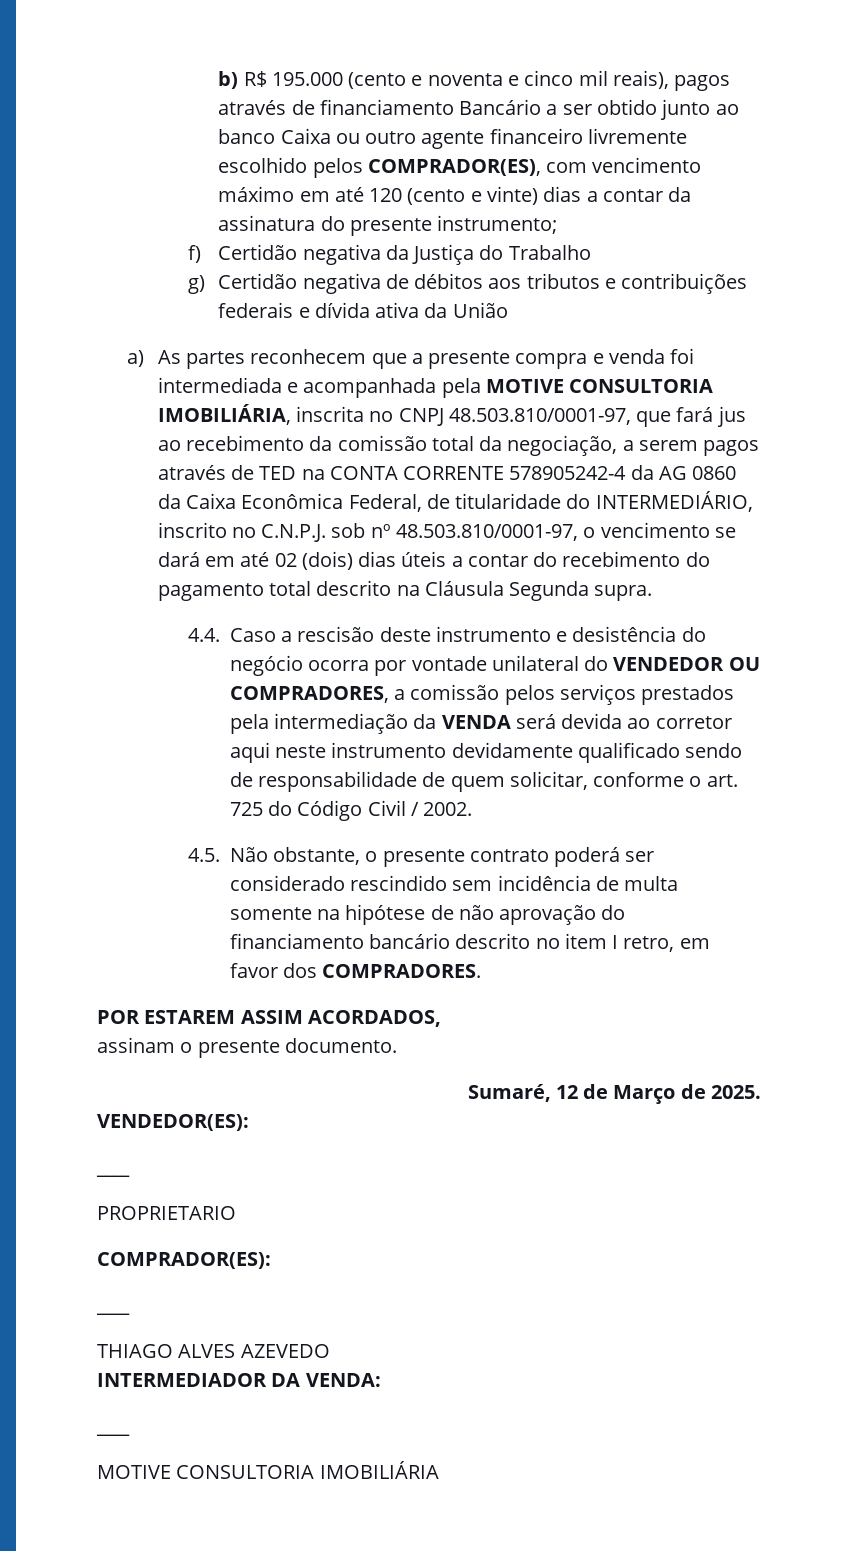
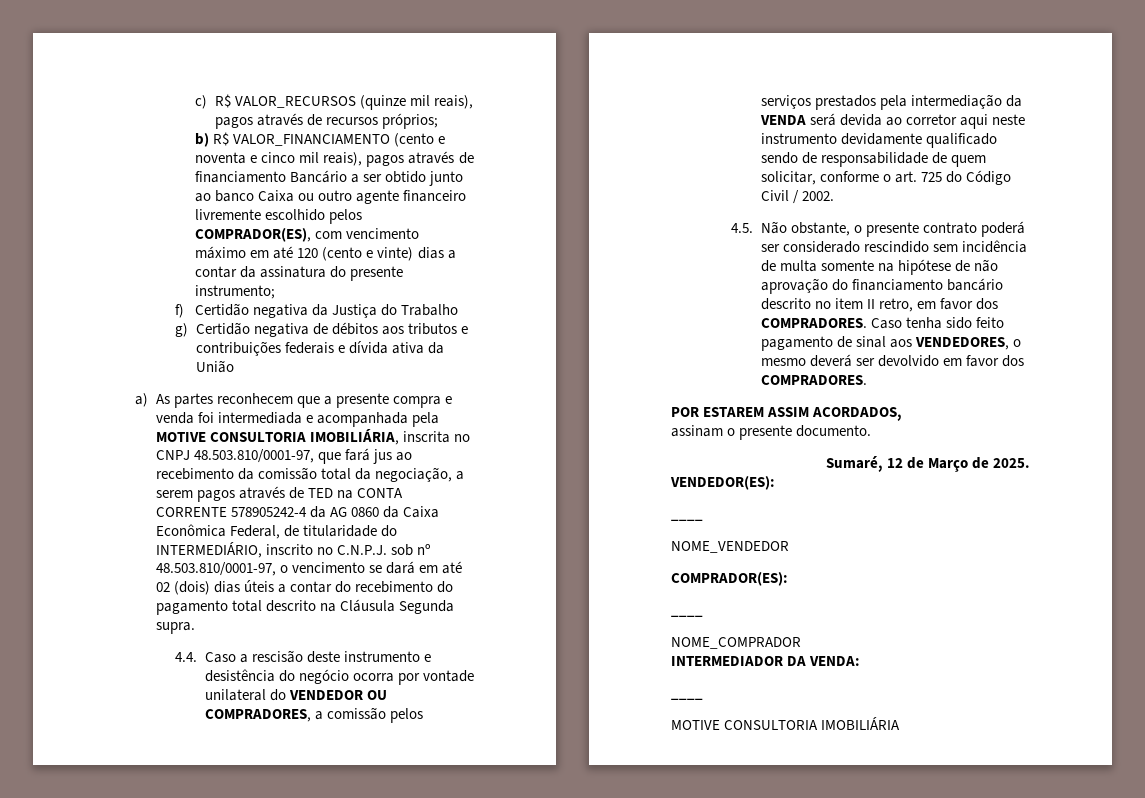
(218, 80) none -> [195,94,474,110] [215,113,439,129] c) R$ VALOR_RECURSOS (quinze mil reais), pagos através de recursos próprios; //
[271,72,343,86] 195.000 -> [233,134,391,146] VALOR_FINANCIAMENTO
[612,935,619,949] I -> [866,299,875,309] II
(482, 971) none -> [870,317,1004,329] [760,336,1021,351] [760,354,1024,367] [760,375,867,385] Caso tenha sido feito pagamento de sinal aos VENDEDORES, o mesmo deverá ser devolvido em favor dos COMPRADORES.
[97,1206,236,1220] PROPRIETARIO -> [671,541,789,553] NOME_VENDEDOR
[97,1344,330,1358] THIAGO ALVES AZEVEDO -> [671,637,801,649] NOME_COMPRADOR

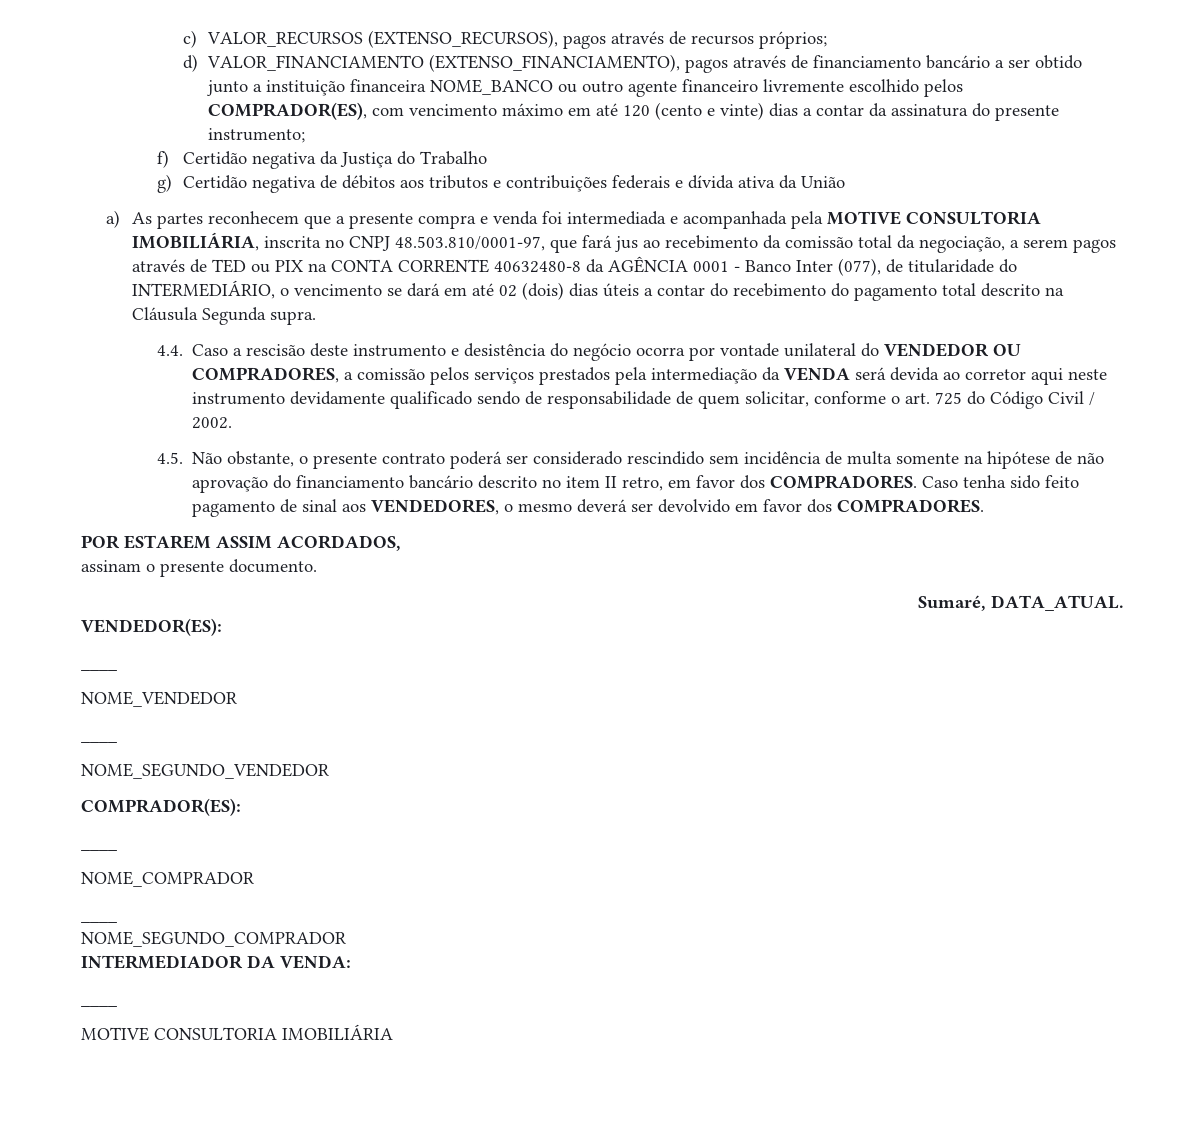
[215,94,474,110] R$ VALOR_RECURSOS (quinze mil reais), -> [207,30,559,48] VALOR_RECURSOS (EXTENSO_RECURSOS),
[195,132,446,147] [195,152,363,166] b) R$ VALOR_FINANCIAMENTO (cento e noventa e cinco mil reais), -> [182,54,681,72] d) VALOR_FINANCIAMENTO (EXTENSO_FINANCIAMENTO),
[290,170,348,183] Bancário -> [926,55,991,69] bancário
[195,190,295,202] ao banco Caixa -> [253,79,554,96] a instituição financeira NOME_BANCO
(333, 493) none -> [250,260,303,273] ou PIX
[230,506,439,518] [155,524,397,539] [155,542,430,558] [155,562,276,576] 578905242-4 da AG 0860 da Caixa Econômica Federal, de titularidade do INTERMEDIÁRIO, inscrito no C.N.P.J. sob nº 48.503.810/0001-97, -> [493,256,1017,276] [131,280,275,299] 40632480-8 da AGÊNCIA 0001 - Banco Inter (077), de titularidade do INTERMEDIÁRIO,
[886,457,1030,472] 12 de Março de 2025. -> [991,595,1124,611] DATA_ATUAL.
(789, 547) none -> [81,740,117,743] [81,763,329,779] // ____ // NOME_SEGUNDO_VENDEDOR
(801, 643) none -> [81,920,117,923] [81,931,346,947] // ____ // NOME_SEGUNDO_COMPRADOR

